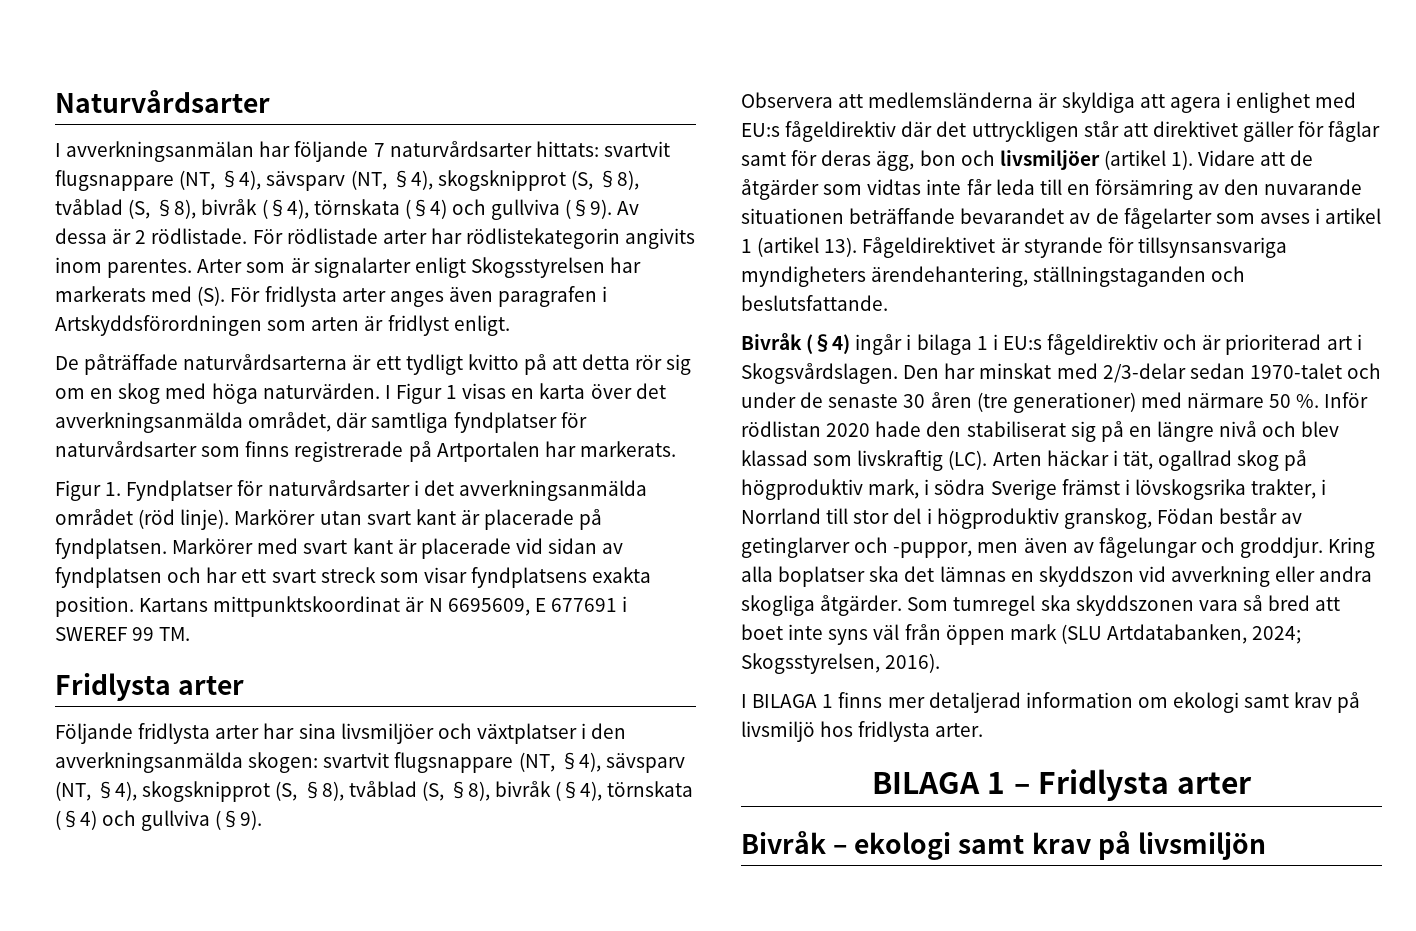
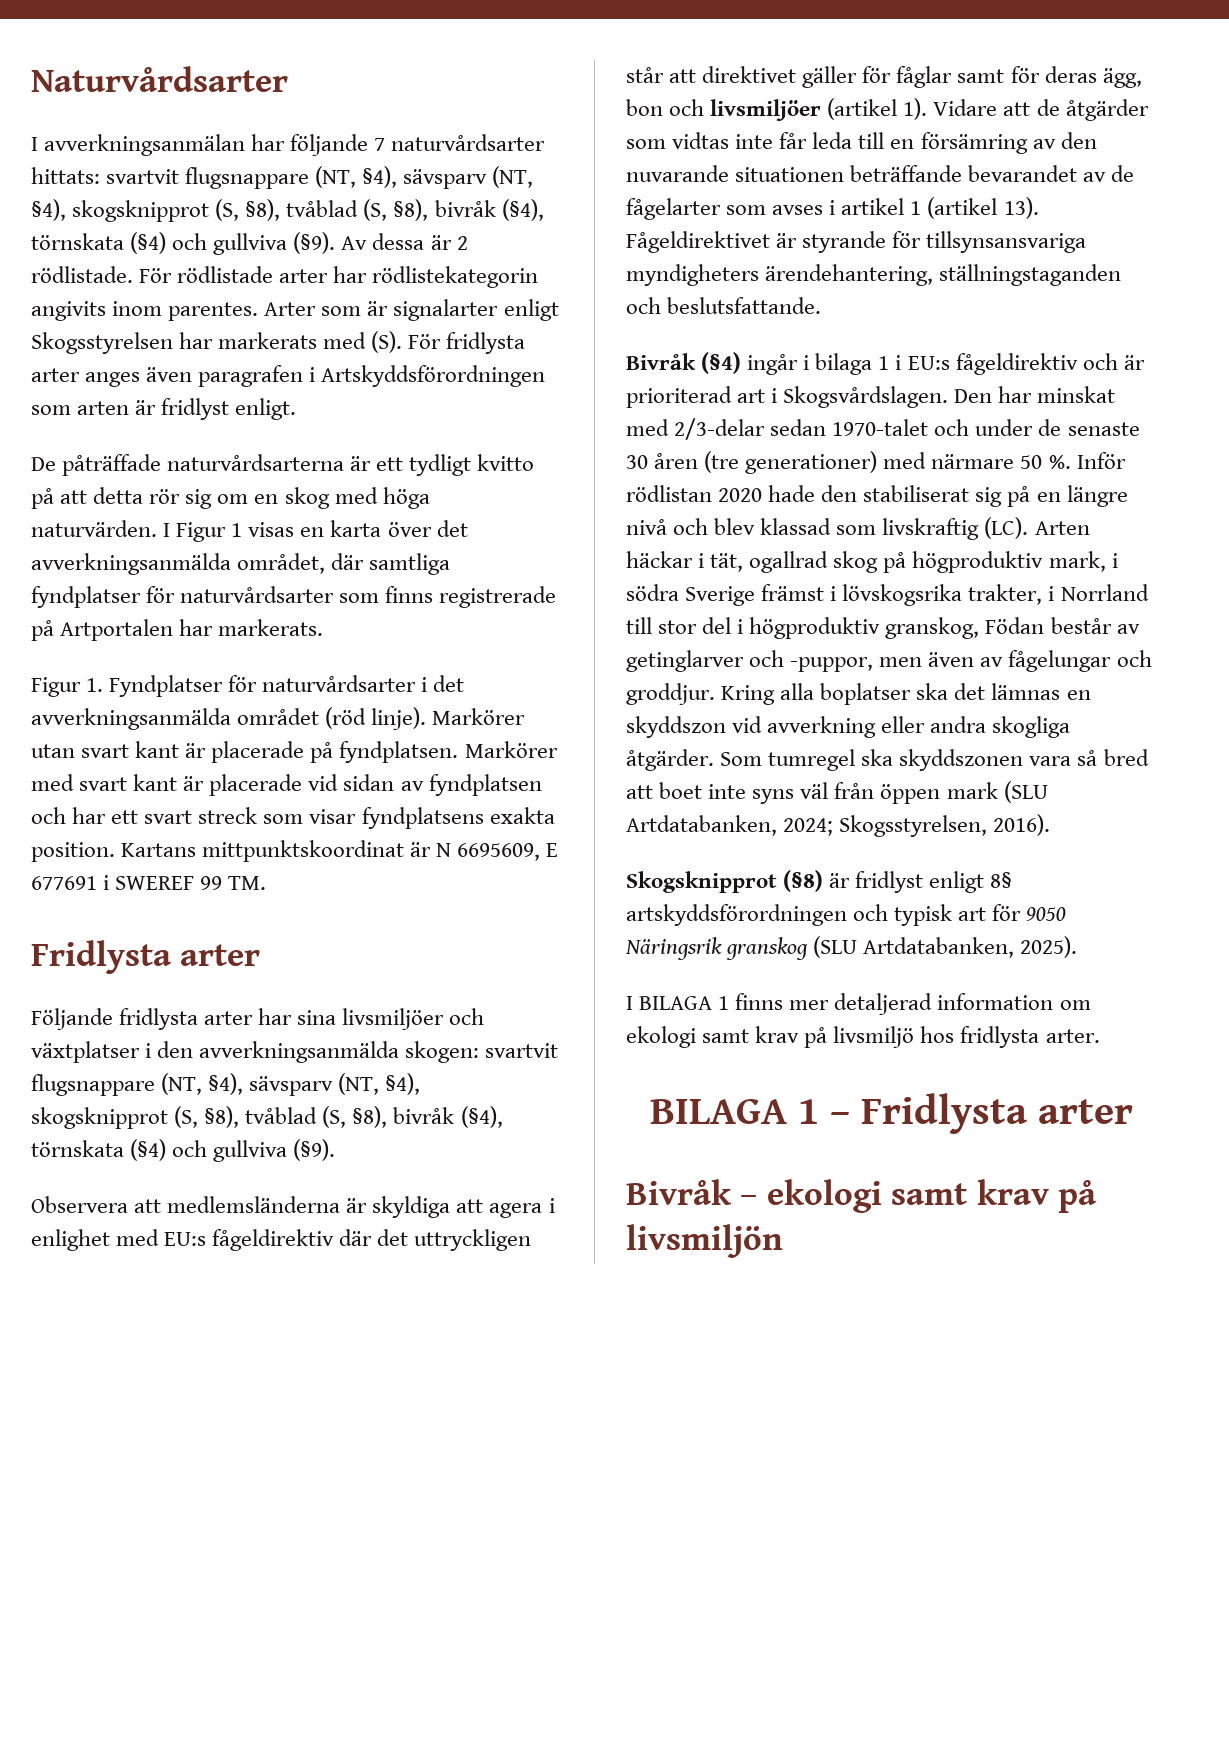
(941, 663) none -> [626,870,1013,893] [626,904,1067,926] [625,936,1078,960] // Skogsknipprot (§8) är fridlyst enligt 8§ artskyddsförordningen och typisk art för 9050 Näringsrik granskog (SLU Artdatabanken, 2025).

